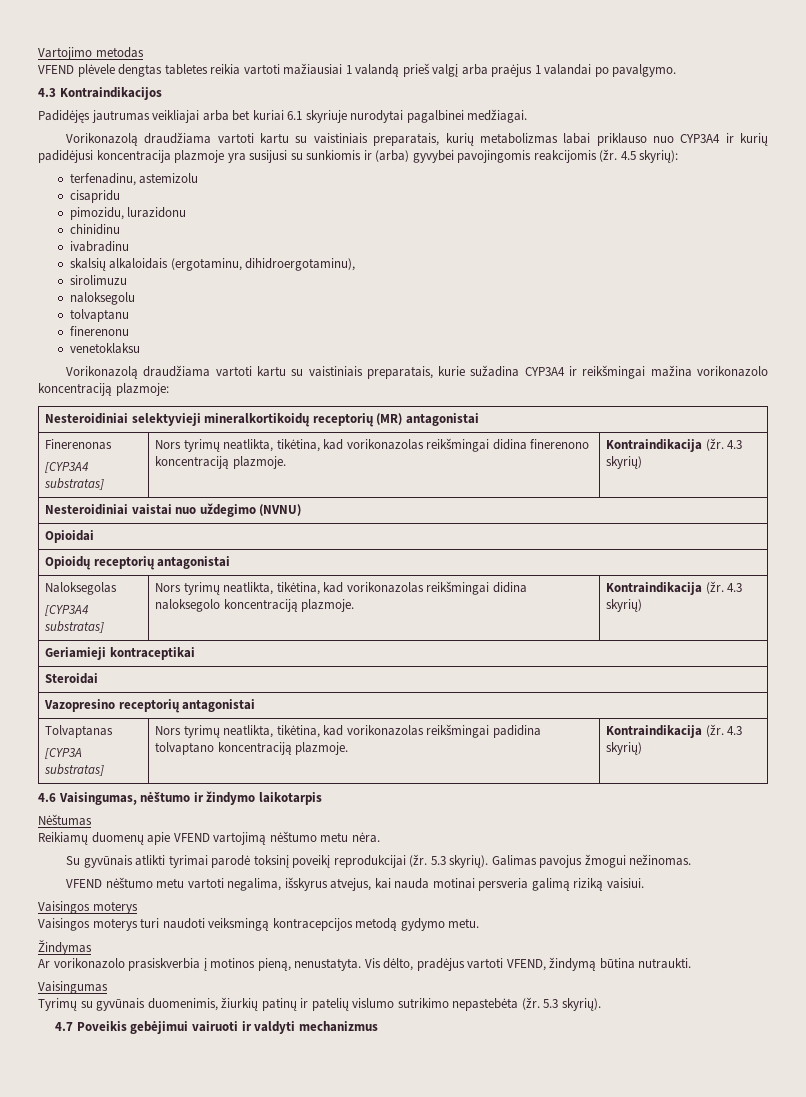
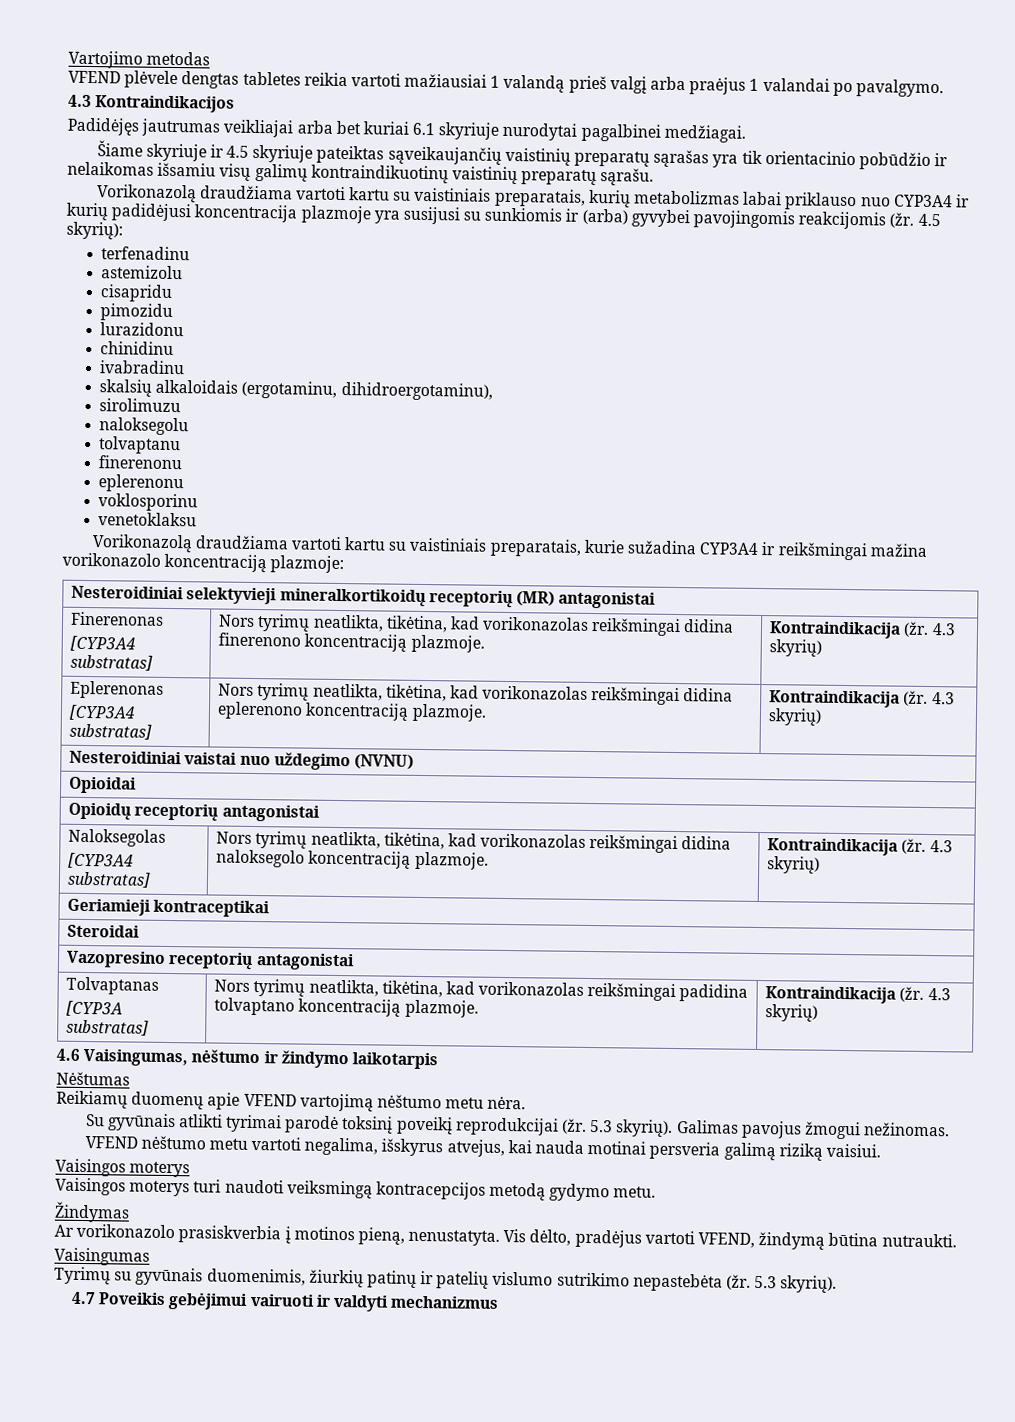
(528, 116) none -> [96,140,949,170] [67,161,655,186] // Šiame skyriuje ir 4.5 skyriuje pateiktas sąveikaujančių vaistinių preparatų sąrašas yra tik orientacinio pobūdžio ir nelaikomas išsamiu visų galimų kontraindikuotinų vaistinių preparatų sąrašu.
[69,173,136,186] terfenadinu, -> [101,246,191,261] terfenadinu //
[69,207,124,220] pimozidu, -> [100,303,174,322] pimozidu //
(129, 331) none -> [98,474,185,493] [98,493,199,512] // eplerenonu // voklosporinu
(643, 462) none -> [70,680,165,699] [69,704,137,721] [69,723,153,740] [218,683,734,706] [217,701,487,722] [769,690,955,708] [768,708,823,726] // Eplerenonas // [CYP3A4 substratas] | Nors tyrimų neatlikta, tikėtina, kad vorikonazolas reikšmingai didina eplerenono koncentraciją plazmoje. | Kontraindikacija (žr. 4.3 skyrių)

